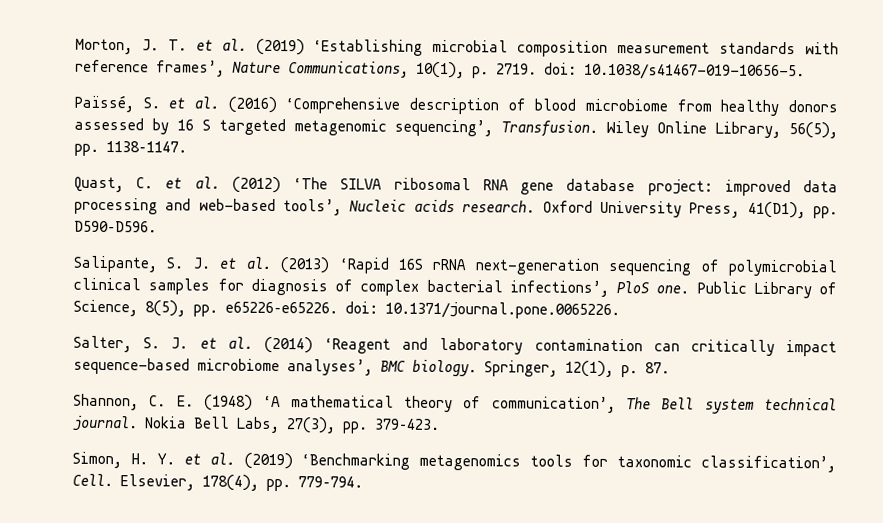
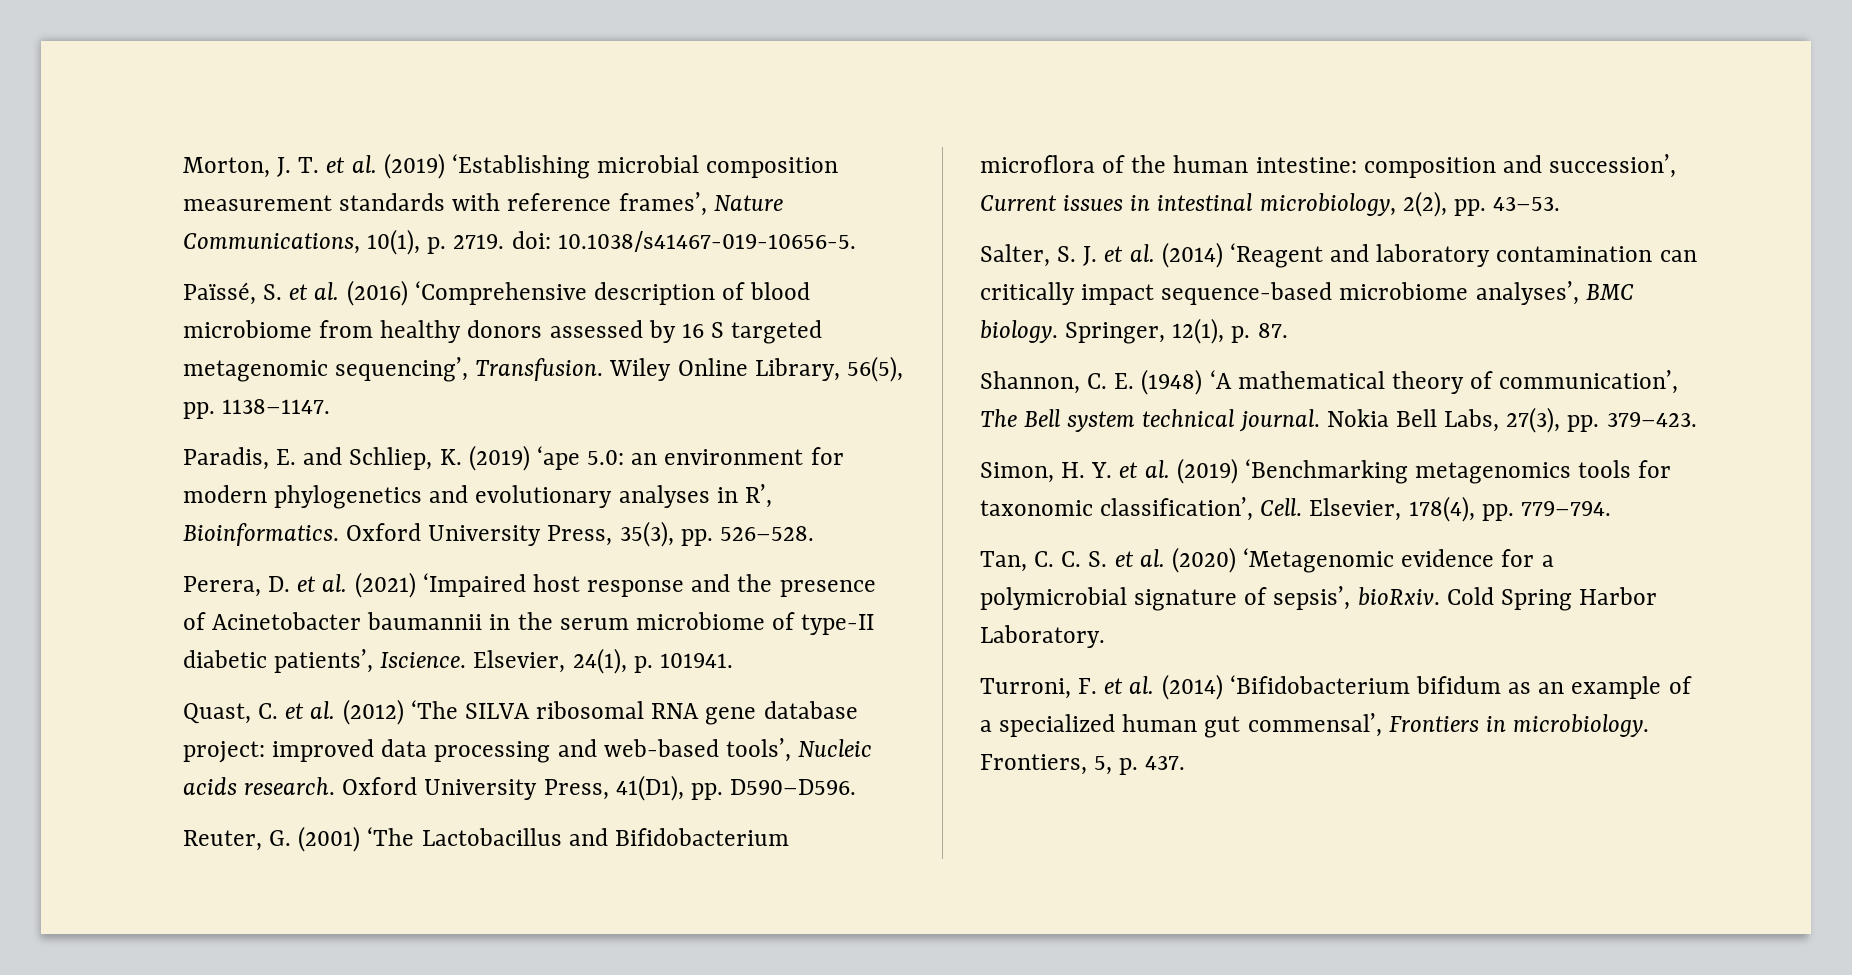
(187, 147) none -> [183,445,844,471] [183,484,772,509] [183,521,814,547] [183,572,876,598] [183,612,875,635] [183,648,733,674] // Paradis, E. and Schliep, K. (2019) ‘ape 5.0: an environment for modern phylogenetics and evolutionary analyses in R’, Bioinformatics. Oxford University Press, 35(3), pp. 526–528. // Perera, D. et al. (2021) ‘Impaired host response and the presence of Acinetobacter baumannii in the serum microbiome of type-II diabetic patients’, Iscience. Elsevier, 24(1), p. 101941.
[73,255,838,277] [73,277,837,299] [73,299,620,320] Salipante, S. J. et al. (2013) ‘Rapid 16S rRNA next-generation sequencing of polymicrobial clinical samples for diagnosis of complex bacterial infections’, PloS one. Public Library of Science, 8(5), pp. e65226–e65226. doi: 10.1371/journal.pone.0065226. -> [183,826,789,852] [980,154,1677,178] [980,191,1561,217] Reuter, G. (2001) ‘The Lactobacillus and Bifidobacterium microflora of the human intestine: composition and succession’, Current issues in intestinal microbiology, 2(2), pp. 43–53.
(363, 482) none -> [980,547,1554,573] [980,586,1658,611] [980,625,1105,648] [980,674,1692,700] [980,713,1650,738] [980,754,1186,775] // Tan, C. C. S. et al. (2020) ‘Metagenomic evidence for a polymicrobial signature of sepsis’, bioRxiv. Cold Spring Harbor Laboratory. // Turroni, F. et al. (2014) ‘Bifidobacterium bifidum as an example of a specialized human gut commensal’, Frontiers in microbiology. Frontiers, 5, p. 437.

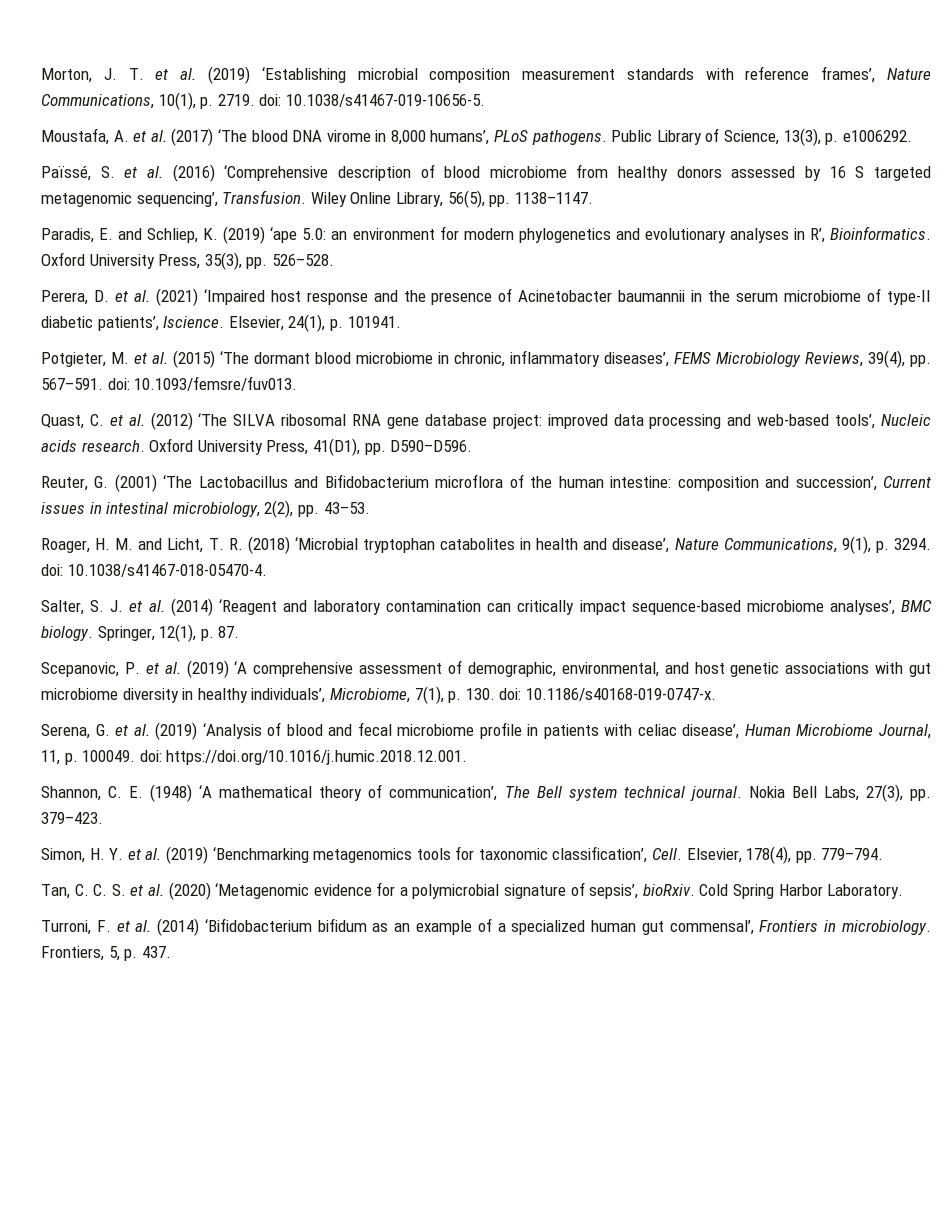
(856, 241) none -> [41,128,912,146] // Moustafa, A. et al. (2017) ‘The blood DNA virome in 8,000 humans’, PLoS pathogens. Public Library of Science, 13(3), p. e1006292.
(733, 660) none -> [41,350,931,368] [41,376,298,391] // Potgieter, M. et al. (2015) ‘The dormant blood microbiome in chronic, inflammatory diseases’, FEMS Microbiology Reviews, 39(4), pp. 567–591. doi: 10.1093/femsre/fuv013.
(1561, 204) none -> [41,536,931,554] [41,564,267,577] // Roager, H. M. and Licht, T. R. (2018) ‘Microbial tryptophan catabolites in health and disease’, Nature Communications, 9(1), p. 3294. doi: 10.1038/s41467-018-05470-4.
(1288, 330) none -> [41,660,931,678] [41,686,716,704] [41,722,931,740] [41,750,468,765] // Scepanovic, P. et al. (2019) ‘A comprehensive assessment of demographic, environmental, and host genetic associations with gut microbiome diversity in healthy individuals’, Microbiome, 7(1), p. 130. doi: 10.1186/s40168-019-0747-x. // Serena, G. et al. (2019) ‘Analysis of blood and fecal microbiome profile in patients with celiac disease’, Human Microbiome Journal, 11, p. 100049. doi: https://doi.org/10.1016/j.humic.2018.12.001.

